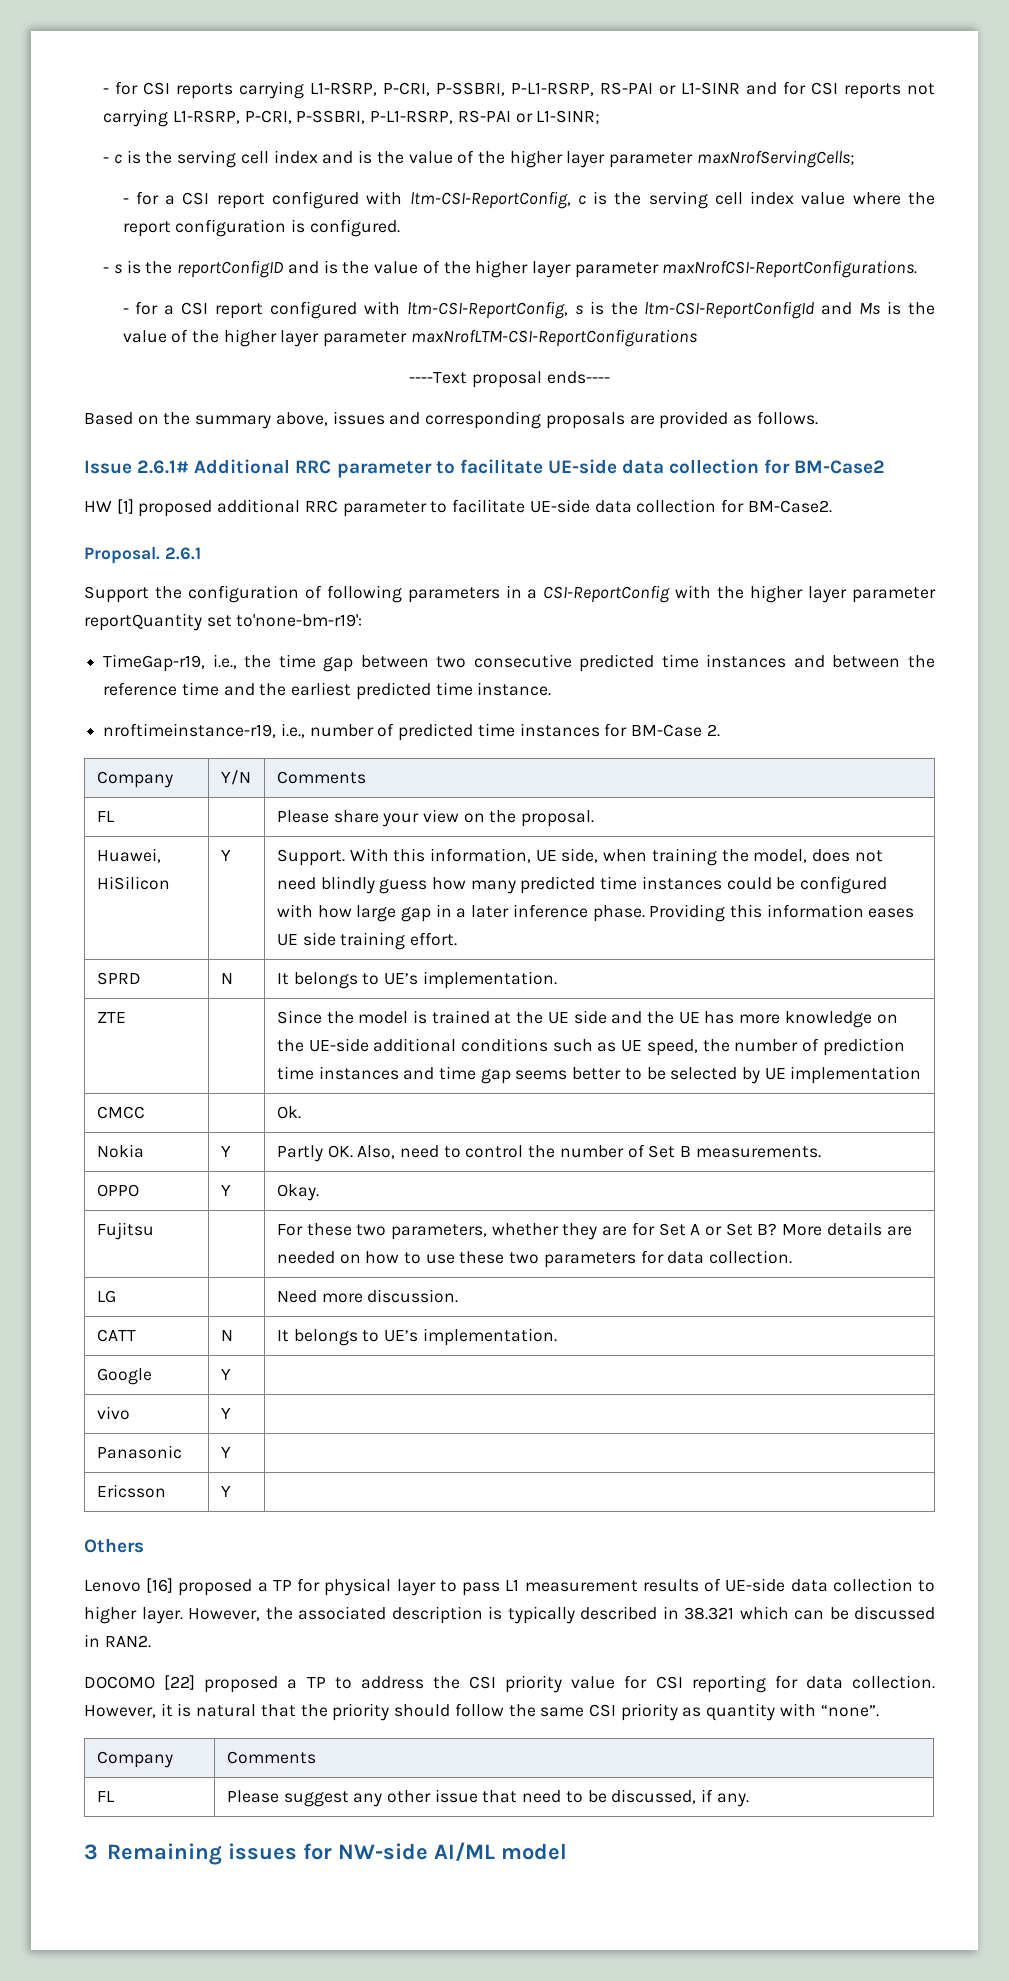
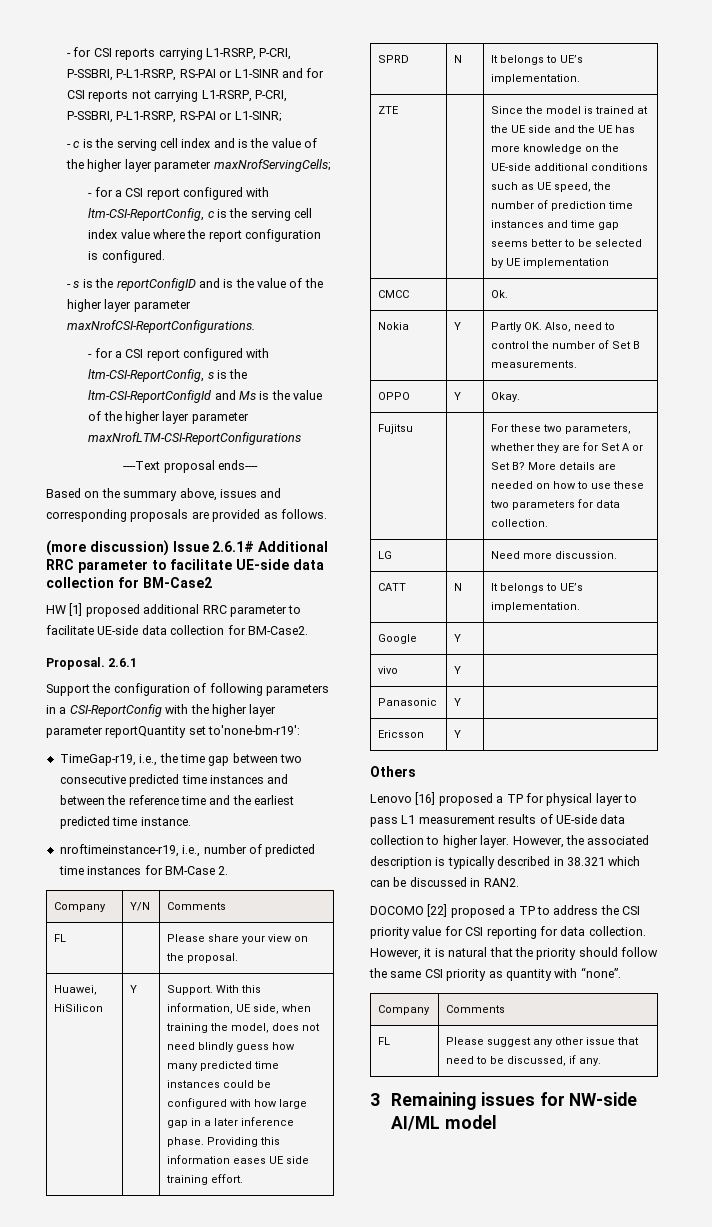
(818, 418) none -> [46,540,169,556] (more discussion)

